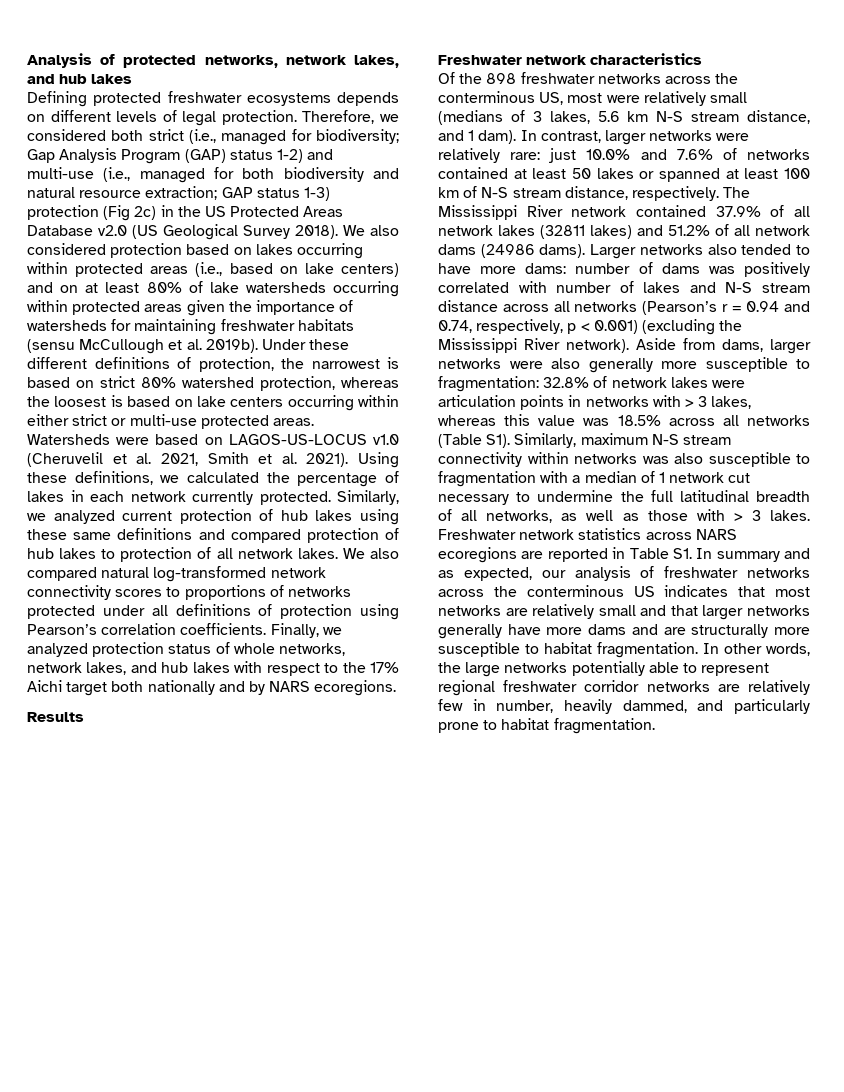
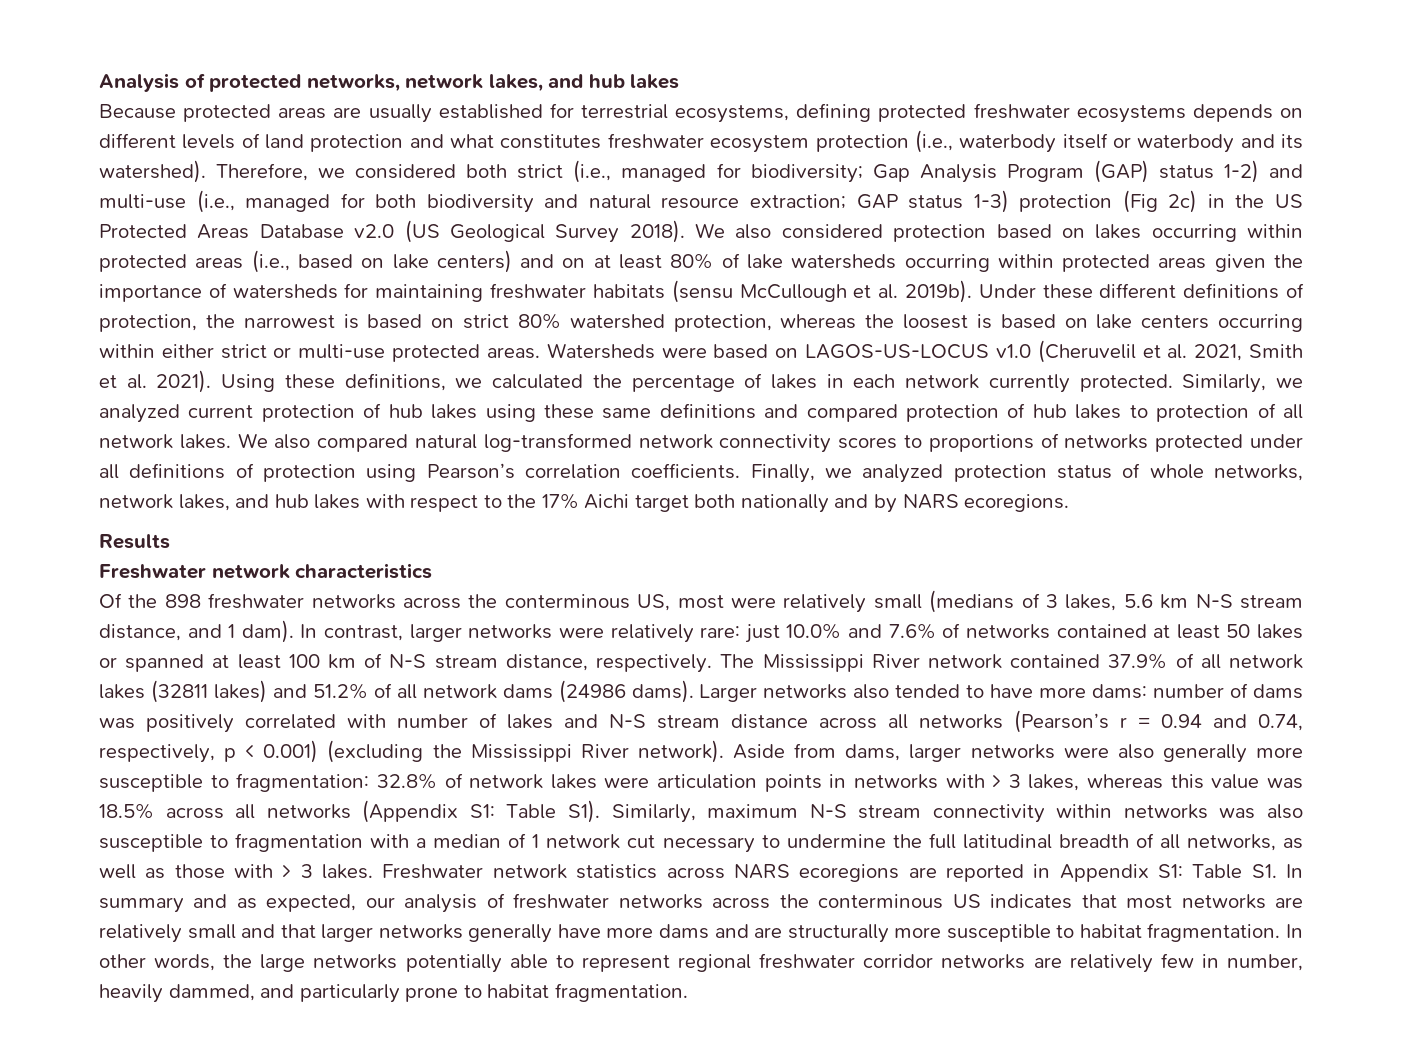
[27,91,87,107] Defining -> [99,103,872,123] Because protected areas are usually established for terrestrial ecosystems, defining
[182,110,297,126] legal protection. -> [265,130,1303,153] [99,160,206,183] land protection and what constitutes freshwater ecosystem protection (i.e., waterbody itself or waterbody and its watershed).
[438,434,482,448] (Table -> [362,800,557,823] (Appendix S1: Table
(626, 553) none -> [1059,864,1183,882] Appendix S1:

